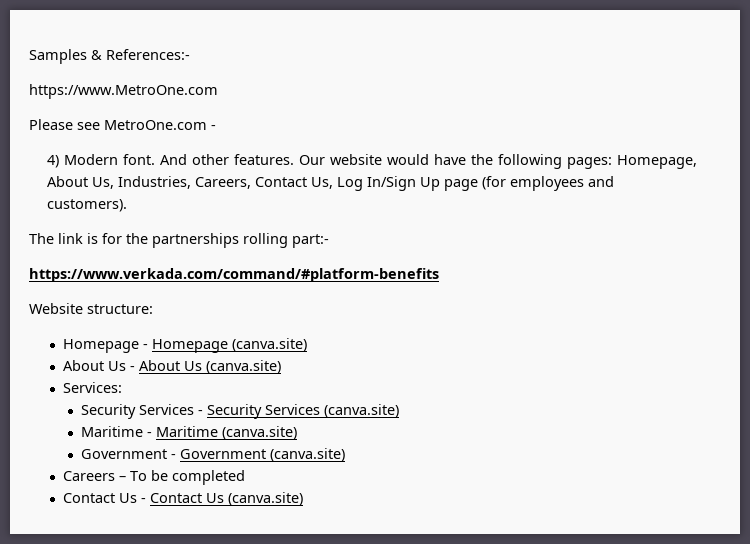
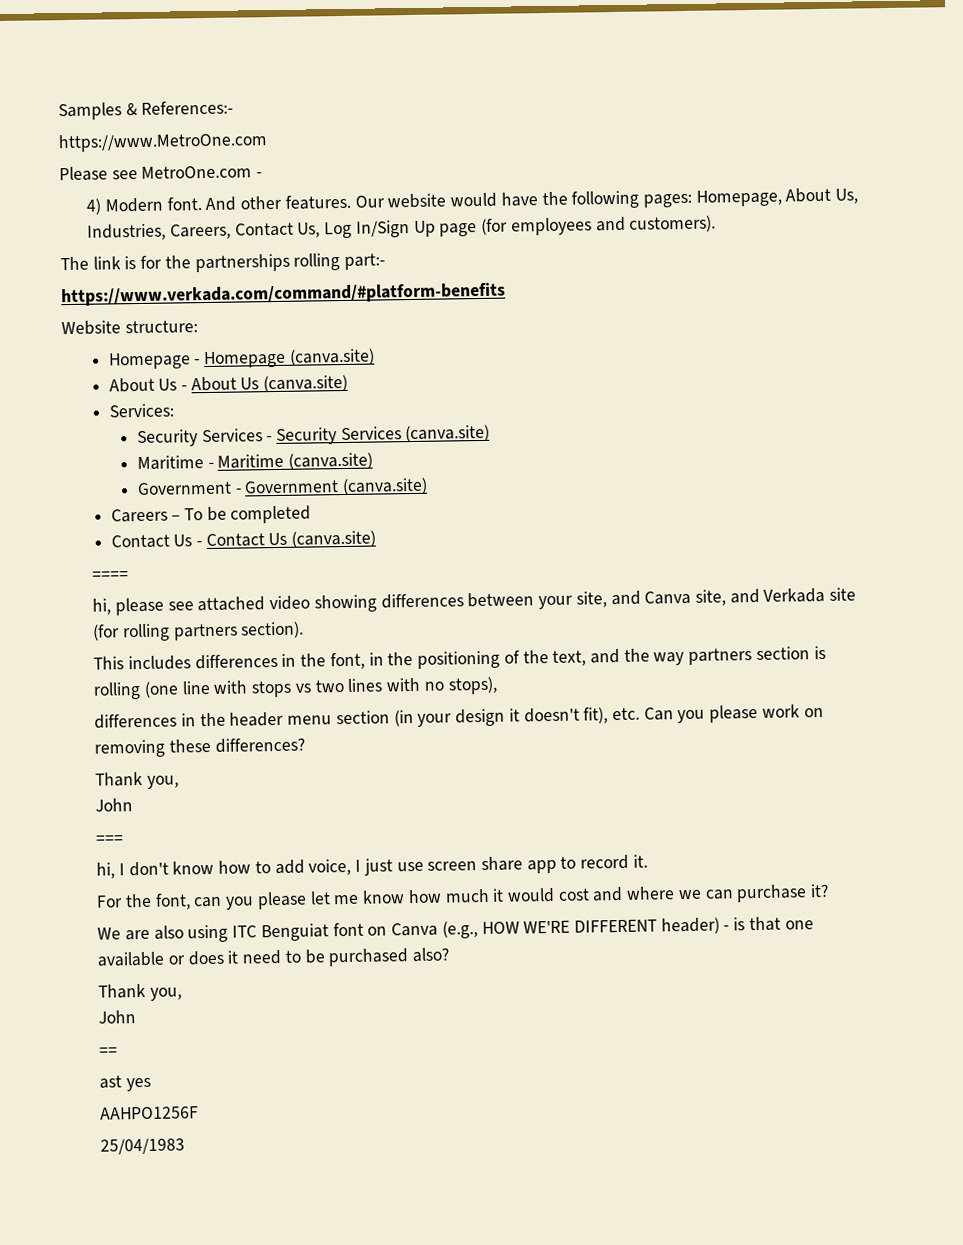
(304, 499) none -> [92,570,130,580] [92,587,857,616] [92,621,305,642] [93,645,826,671] [93,676,498,700] [94,704,824,729] [94,737,305,758] [95,771,180,789] [95,798,134,812] [96,834,125,844] [96,854,648,879] [96,883,830,910] [97,916,814,943] [97,947,450,967] [98,983,183,1001] [98,1010,137,1024] [99,1046,119,1056] [99,1075,152,1092] [100,1106,200,1120] [100,1137,186,1155] // ==== // hi, please see attached video showing differences between your site, and Canva site, and Verkada site (for rolling partners section). // This includes differences in the font, in the positioning of the text, and the way partners section is rolling (one line with stops vs two lines with no stops), // differences in the header menu section (in your design it doesn't fit), etc. Can you please work on removing these differences? // Thank you, // John // === // hi, I don't know how to add voice, I just use screen share app to record it. // For the font, can you please let me know how much it would cost and where we can purchase it? // We are also using ITC Benguiat font on Canva (e.g., HOW WE'RE DIFFERENT header) - is that one available or does it need to be purchased also? // Thank you, // John // == // ast yes // AAHPO1256F // 25/04/1983

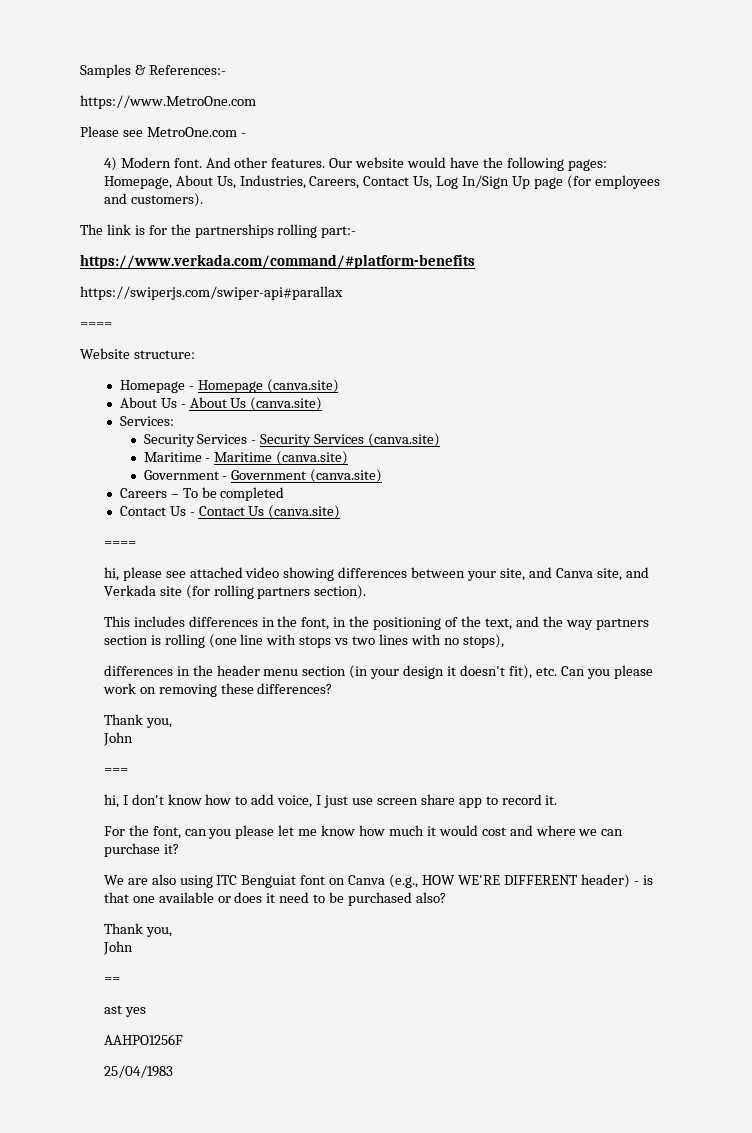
(506, 294) none -> [80,286,343,300] [80,322,112,328] // https://swiperjs.com/swiper-api#parallax // ====

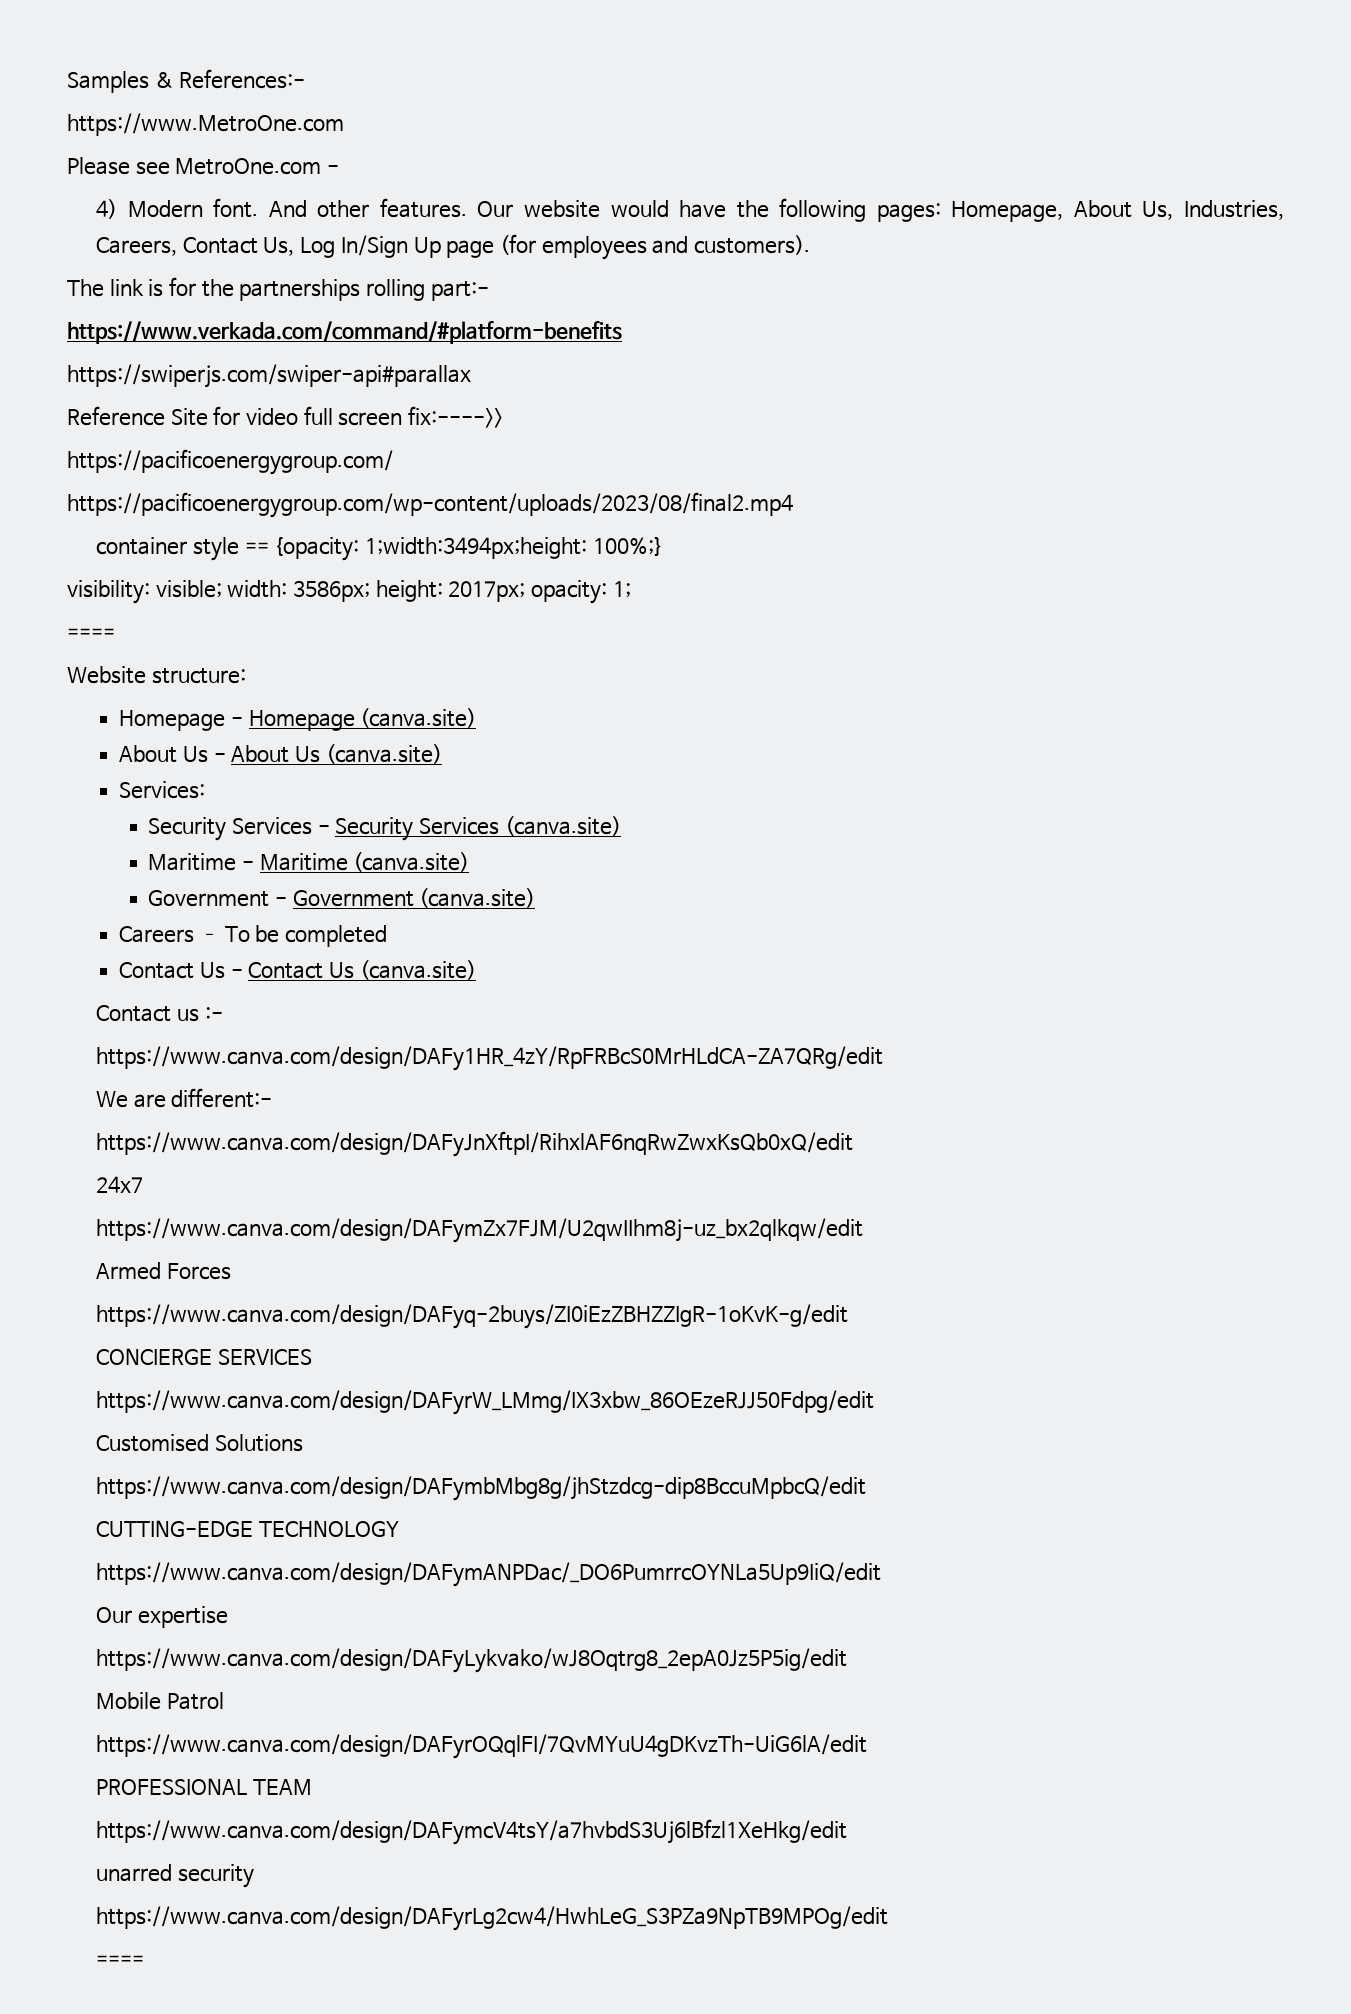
(343, 293) none -> [67,406,503,428] [67,449,393,475] [67,492,793,518] [96,537,663,561] [67,580,631,604] // Reference Site for video full screen fix:---->> // https://pacificoenergygroup.com/ // https://pacificoenergygroup.com/wp-content/uploads/2023/08/final2.mp4 // container style == {opacity: 1;width:3494px;height: 100%;} // visibility: visible; width: 3586px; height: 2017px; opacity: 1;
[103,541,136,547] [103,567,649,581] [103,585,367,599] [103,616,649,630] [103,634,504,648] [103,665,653,679] [102,683,333,697] [103,714,172,728] [102,732,133,746] [103,768,128,774] [103,794,558,808] [103,825,624,839] [103,843,179,857] [103,874,653,888] [103,892,446,906] [103,923,172,937] [102,941,133,955] [103,977,120,983] [103,1005,146,1017] [103,1034,183,1045] [103,1065,173,1078] ==== // hi, please see attached video showing differences between your site, and Canva site, and Verkada site (for rolling partners section). // This includes differences in the font, in the positioning of the text, and the way partners section is rolling (one line with stops vs two lines with no stops), // differences in the header menu section (in your design it doesn't fit), etc. Can you please work on removing these differences? // Thank you, // John // === // hi, I don't know how to add voice, I just use screen share app to record it. // For the font, can you please let me know how much it would cost and where we can purchase it? // We are also using ITC Benguiat font on Canva (e.g., HOW WE'RE DIFFERENT header) - is that one available or does it need to be purchased also? // Thank you, // John // == // ast yes // AAHPO1256F // 25/04/1983 -> [96,1005,223,1022] [96,1046,884,1071] [96,1088,273,1108] [96,1131,854,1157] [96,1176,144,1193] [96,1218,864,1243] [96,1262,231,1280] [96,1304,849,1329] [96,1348,312,1365] [96,1390,875,1415] [96,1434,303,1452] [96,1476,867,1501] [96,1520,399,1537] [96,1562,882,1587] [96,1606,228,1628] [96,1648,848,1673] [96,1692,224,1710] [96,1734,868,1759] [96,1778,312,1795] [96,1819,848,1845] [96,1864,254,1888] [96,1906,889,1931] [96,1955,145,1966] Contact us :- // https://www.canva.com/design/DAFy1HR_4zY/RpFRBcS0MrHLdCA-ZA7QRg/edit // We are different:- // https://www.canva.com/design/DAFyJnXftpI/RihxlAF6nqRwZwxKsQb0xQ/edit // 24x7 // https://www.canva.com/design/DAFymZx7FJM/U2qwIIhm8j-uz_bx2qlkqw/edit // Armed Forces // https://www.canva.com/design/DAFyq-2buys/ZI0iEzZBHZZIgR-1oKvK-g/edit // CONCIERGE SERVICES // https://www.canva.com/design/DAFyrW_LMmg/IX3xbw_86OEzeRJJ50Fdpg/edit // Customised Solutions // https://www.canva.com/design/DAFymbMbg8g/jhStzdcg-dip8BccuMpbcQ/edit // CUTTING-EDGE TECHNOLOGY // https://www.canva.com/design/DAFymANPDac/_DO6PumrrcOYNLa5Up9IiQ/edit // Our expertise // https://www.canva.com/design/DAFyLykvako/wJ8Oqtrg8_2epA0Jz5P5ig/edit // Mobile Patrol // https://www.canva.com/design/DAFyrOQqlFI/7QvMYuU4gDKvzTh-UiG6lA/edit // PROFESSIONAL TEAM // https://www.canva.com/design/DAFymcV4tsY/a7hvbdS3Uj6lBfzl1XeHkg/edit // unarred security // https://www.canva.com/design/DAFyrLg2cw4/HwhLeG_S3PZa9NpTB9MPOg/edit // ====

